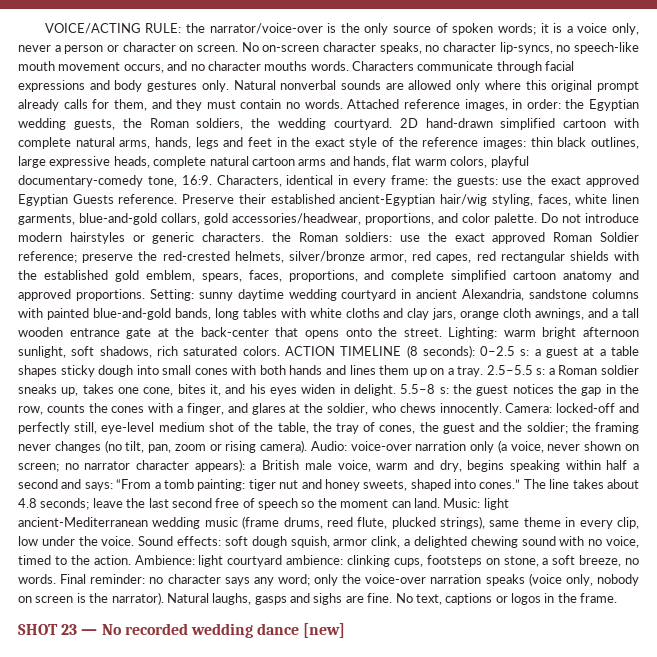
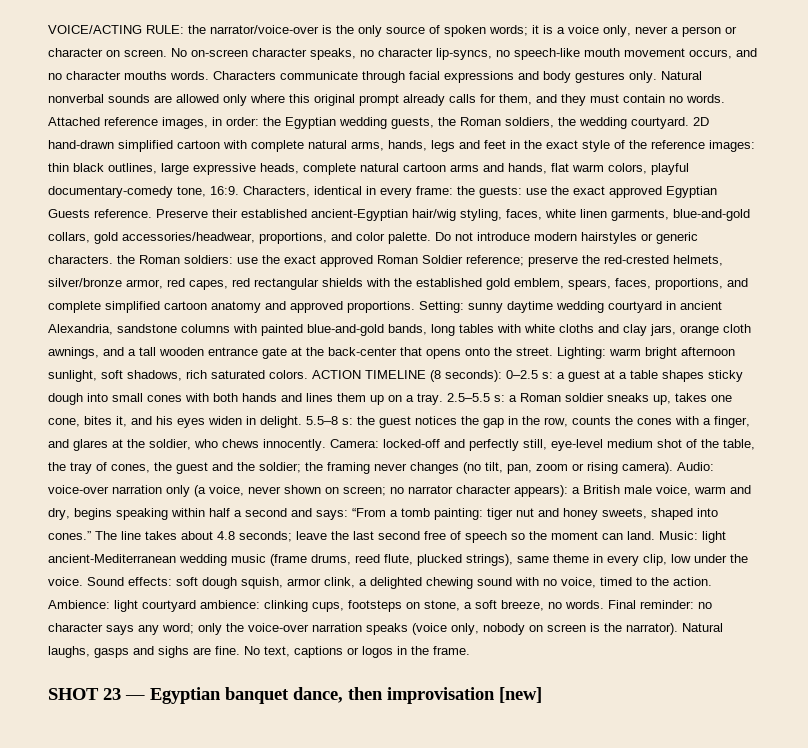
[101,623,300,638] No recorded wedding dance -> [150,687,495,704] Egyptian banquet dance, then improvisation

